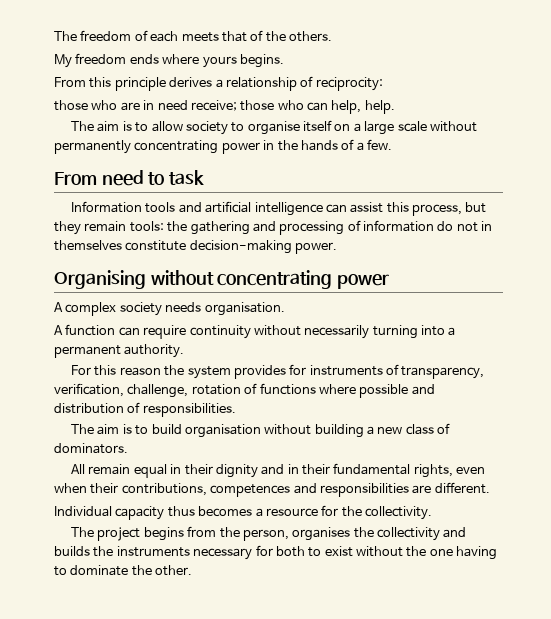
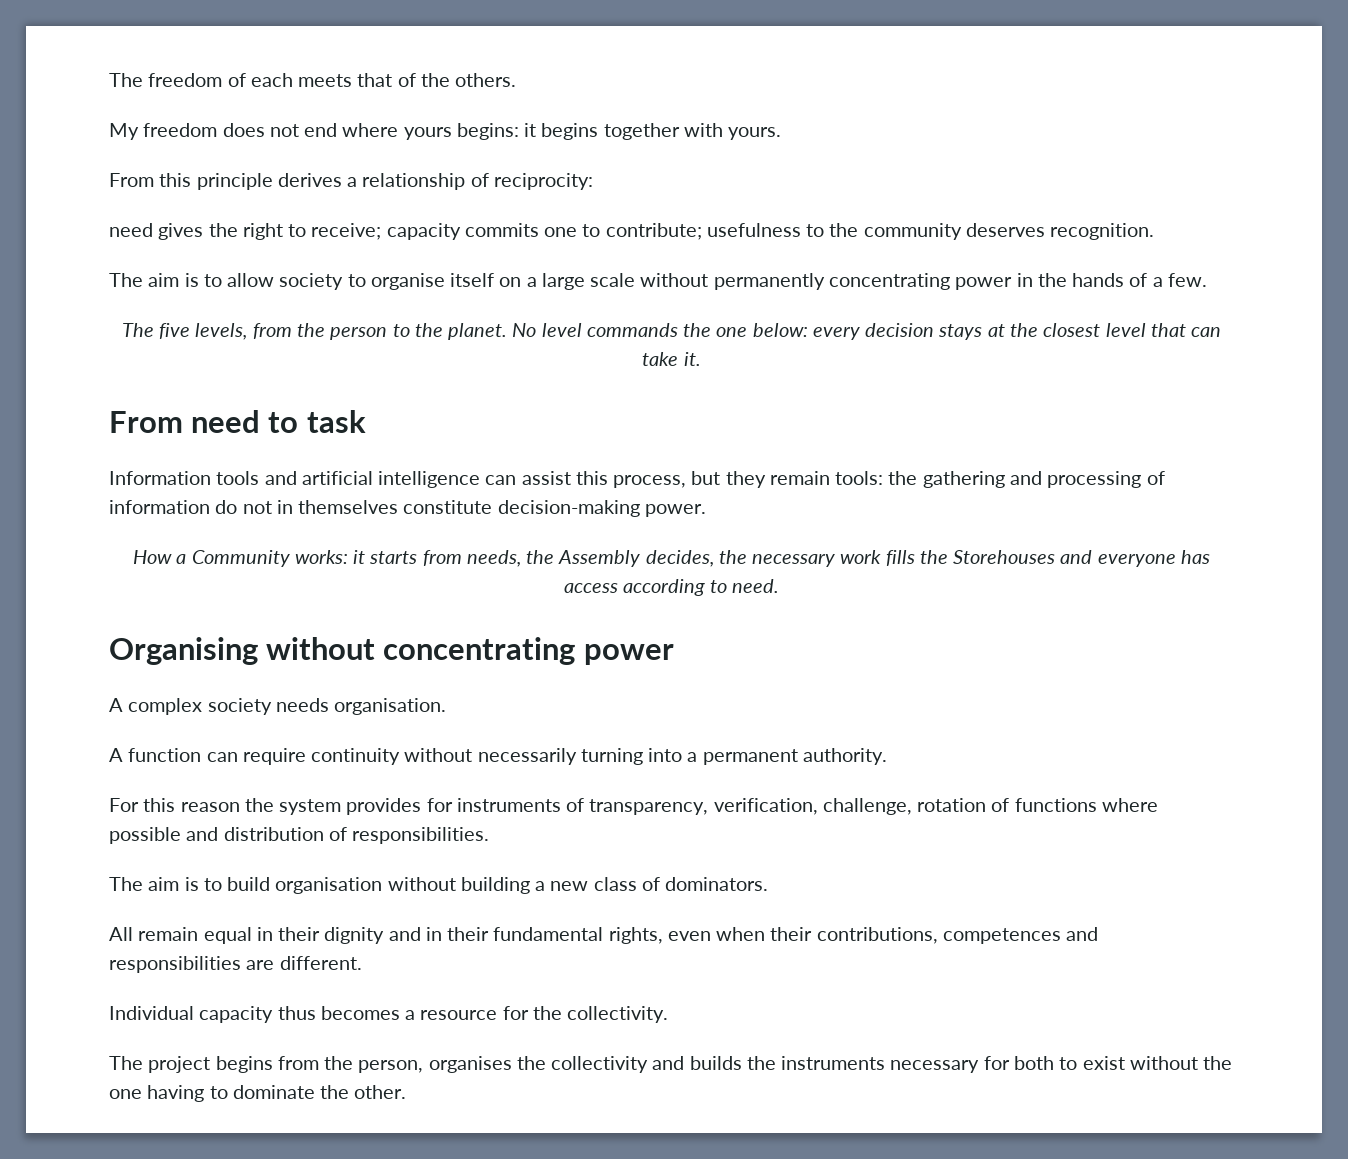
[129,54,284,68] ends where yours begins. -> [222,123,782,140] does not end where yours begins: it begins together with yours.
[54,100,395,114] those who are in need receive; those who can help, help. -> [109,223,1155,240] need gives the right to receive; capacity commits one to contribute; usefulness to the community deserves recognition.
(392, 144) none -> [121,323,1222,340] [642,352,701,366] // The five levels, from the person to the planet. No level commands the one below: every decision stays at the closest level that can take it.
(338, 248) none -> [132,550,1211,567] [563,579,780,596] // How a Community works: it starts from needs, the Assembly decides, the necessary work fills the Storehouses and everyone has access according to need.

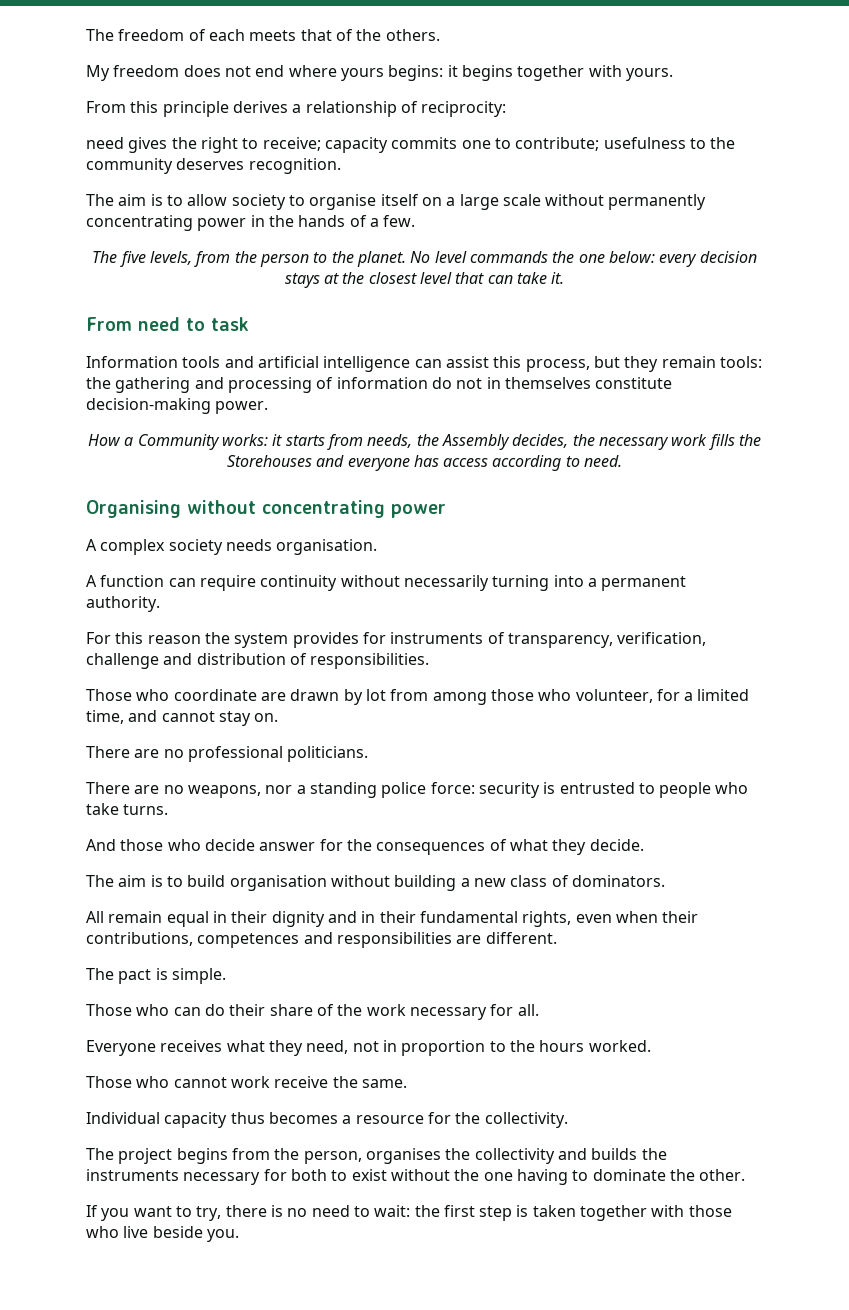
[822,798,1158,815] [109,827,490,844] challenge, rotation of functions where possible and distribution of responsibilities. -> [86,653,430,669] [86,689,750,705] [86,710,279,726] [86,746,369,762] [86,782,749,798] [86,803,169,815] [86,839,644,855] challenge and distribution of responsibilities. // Those who coordinate are drawn by lot from among those who volunteer, for a limited time, and cannot stay on. // There are no professional politicians. // There are no weapons, nor a standing police force: security is entrusted to people who take turns. // And those who decide answer for the consequences of what they decide.
(362, 963) none -> [86,968,226,984] [86,1004,539,1020] [86,1040,651,1056] [86,1076,407,1088] // The pact is simple. // Those who can do their share of the work necessary for all. // Everyone receives what they need, not in proportion to the hours worked. // Those who cannot work receive the same.
(407, 1092) none -> [86,1205,732,1221] [86,1226,239,1242] // If you want to try, there is no need to wait: the first step is taken together with those who live beside you.

